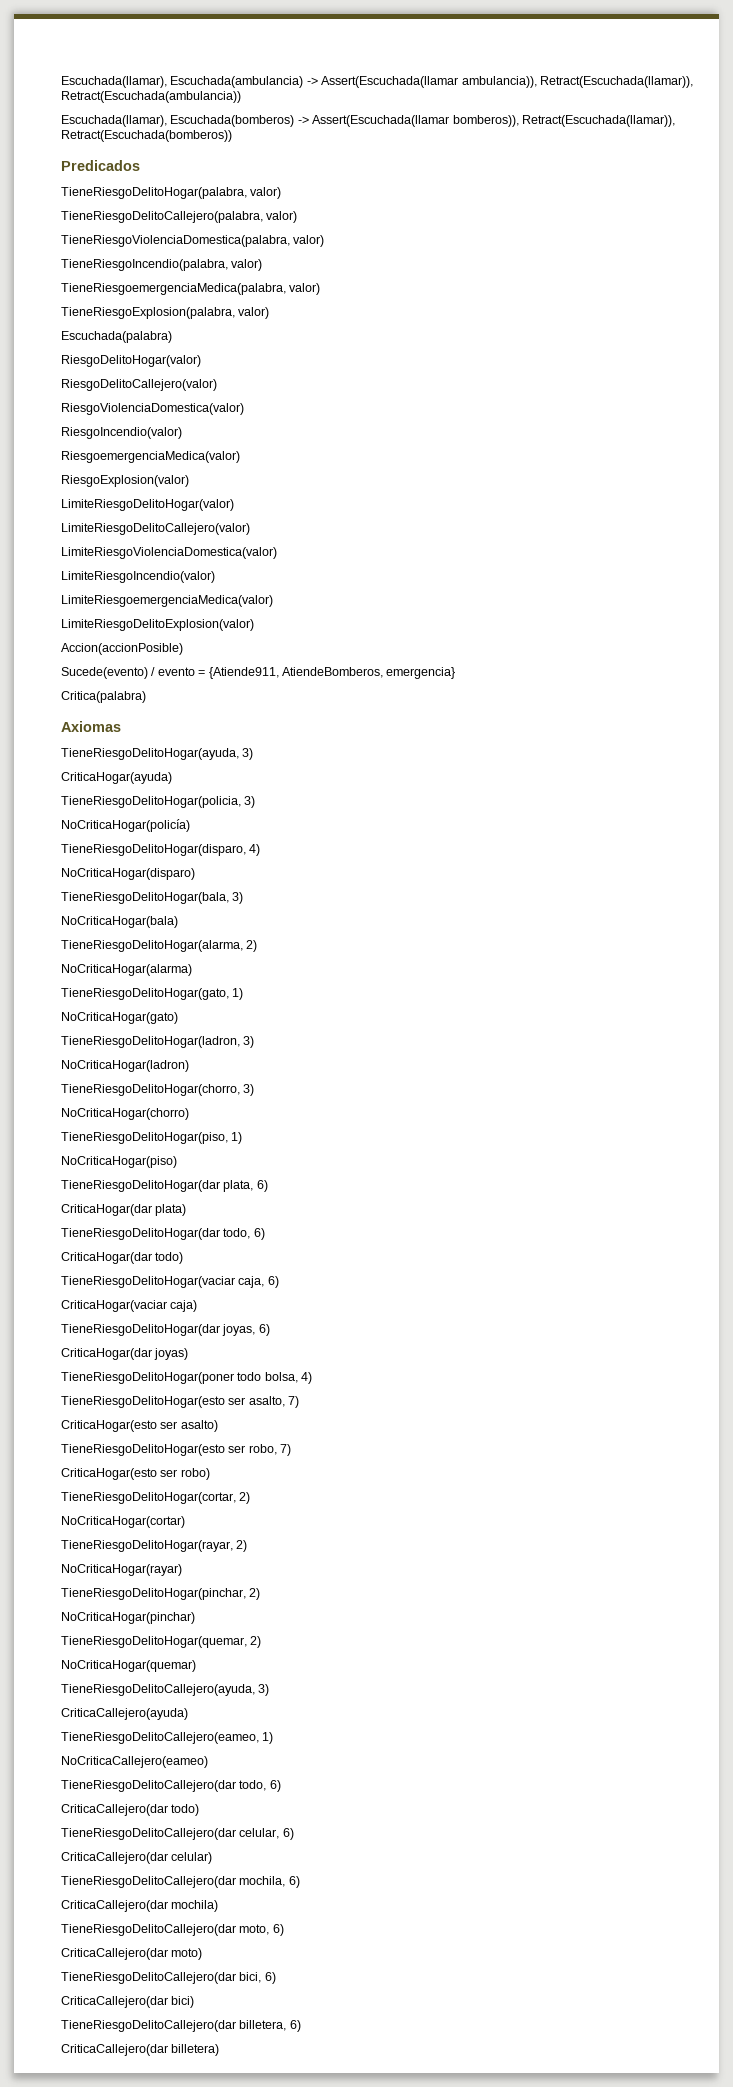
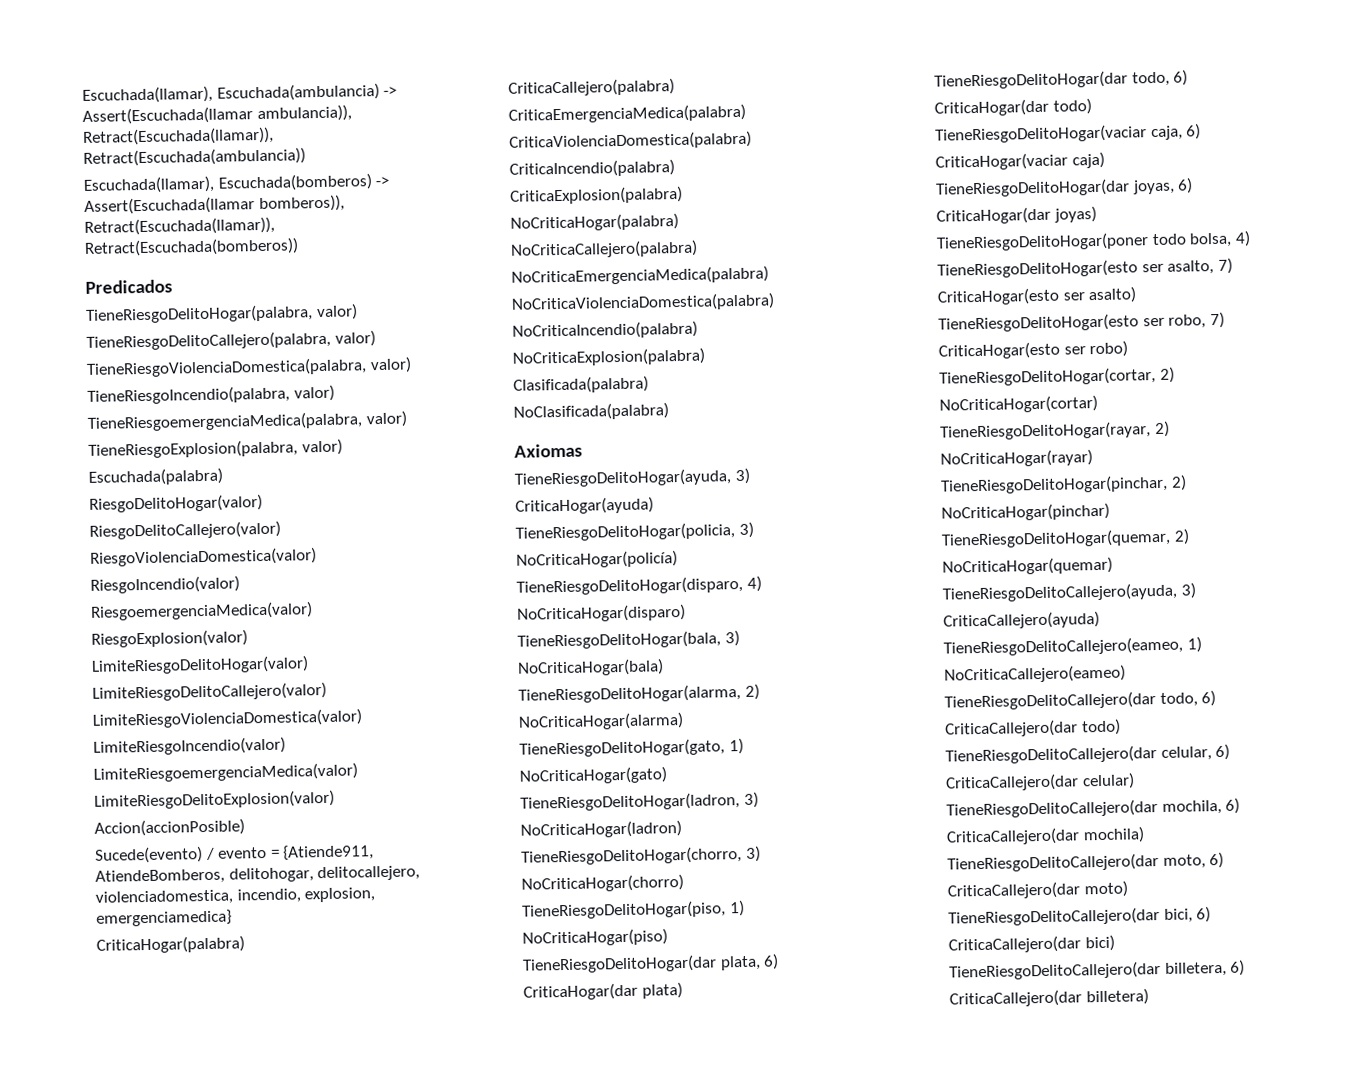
[386,667,456,679] [61,691,146,703] emergencia} // Critica(palabra) -> [228,865,421,883] [95,887,376,906] [96,909,232,927] [96,935,245,954] [508,78,675,97] [508,103,746,124] [509,130,752,151] [509,159,675,178] [510,185,683,205] [510,212,679,232] [510,239,698,259] [511,265,769,286] [511,292,775,313] [512,320,698,340] [512,347,705,367] [513,375,649,394] [513,402,669,421] delitohogar, delitocallejero, violenciadomestica, incendio, explosion, emergenciamedica} // CriticaHogar(palabra) // CriticaCallejero(palabra) // CriticaEmergenciaMedica(palabra) // CriticaViolenciaDomestica(palabra) // CriticaIncendio(palabra) // CriticaExplosion(palabra) // NoCriticaHogar(palabra) // NoCriticaCallejero(palabra) // NoCriticaEmergenciaMedica(palabra) // NoCriticaViolenciaDomestica(palabra) // NoCriticaIncendio(palabra) // NoCriticaExplosion(palabra) // Clasificada(palabra) // NoClasificada(palabra)

